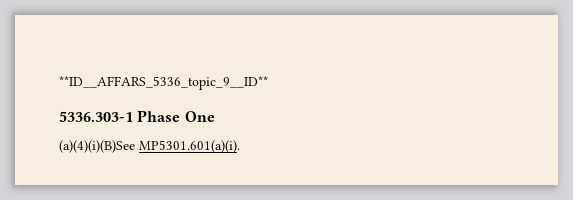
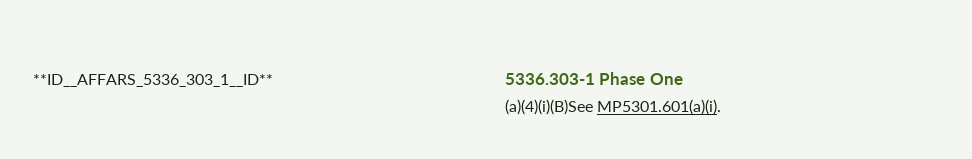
[59,76,268,90] **ID__AFFARS_5336_topic_9__ID** -> [33,74,273,87] **ID__AFFARS_5336_303_1__ID**

